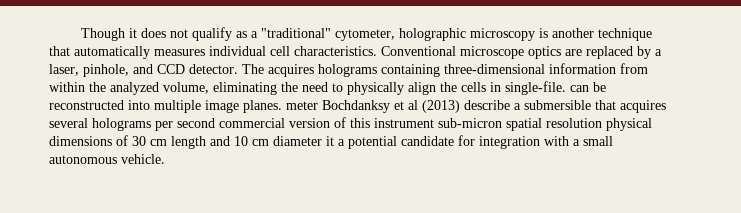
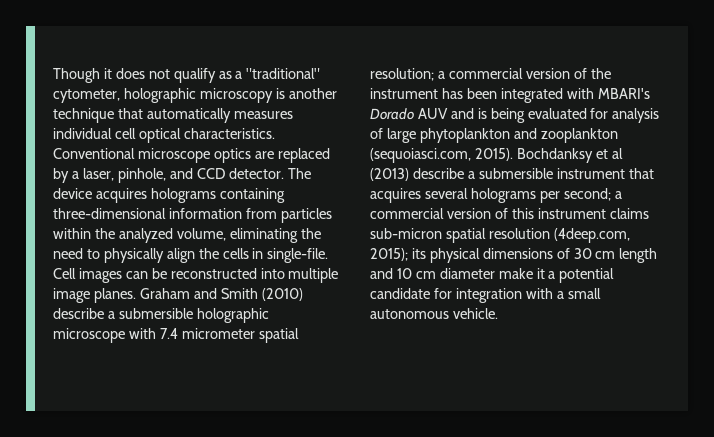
(290, 51) none -> [138,128,181,143] optical
(264, 69) none -> [53,188,92,199] device
(648, 68) none -> [280,208,332,223] particles
(566, 88) none -> [53,268,122,283] Cell images
[286,101,318,110] meter -> [139,288,303,301] [53,308,269,323] [53,328,299,343] [370,68,611,81] [370,88,650,103] [370,108,660,123] [370,128,618,143] [370,148,513,163] Graham and Smith (2010) describe a submersible holographic microscope with 7.4 micrometer spatial resolution; a commercial version of the instrument has been integrated with MBARI's Dorado AUV and is being evaluated for analysis of large phytoplankton and zooplankton (sequoiasci.com, 2015).
(591, 105) none -> [556,168,625,179] instrument
[177,118,215,128] second -> [563,188,622,201] second; a
(434, 123) none -> [609,208,649,219] claims
(602, 123) none -> [553,228,630,243] [370,248,426,261] (4deep.com, 2015); its
(322, 141) none -> [498,268,533,279] make

